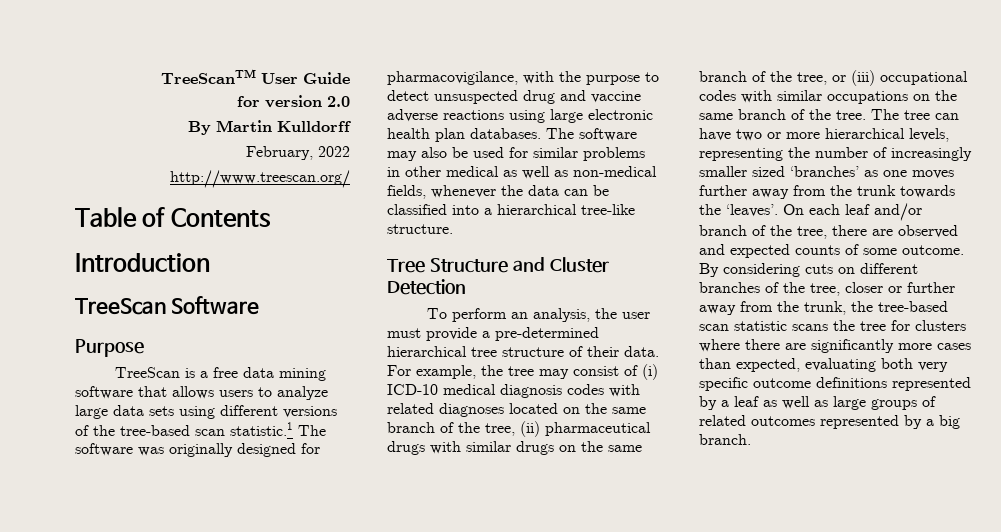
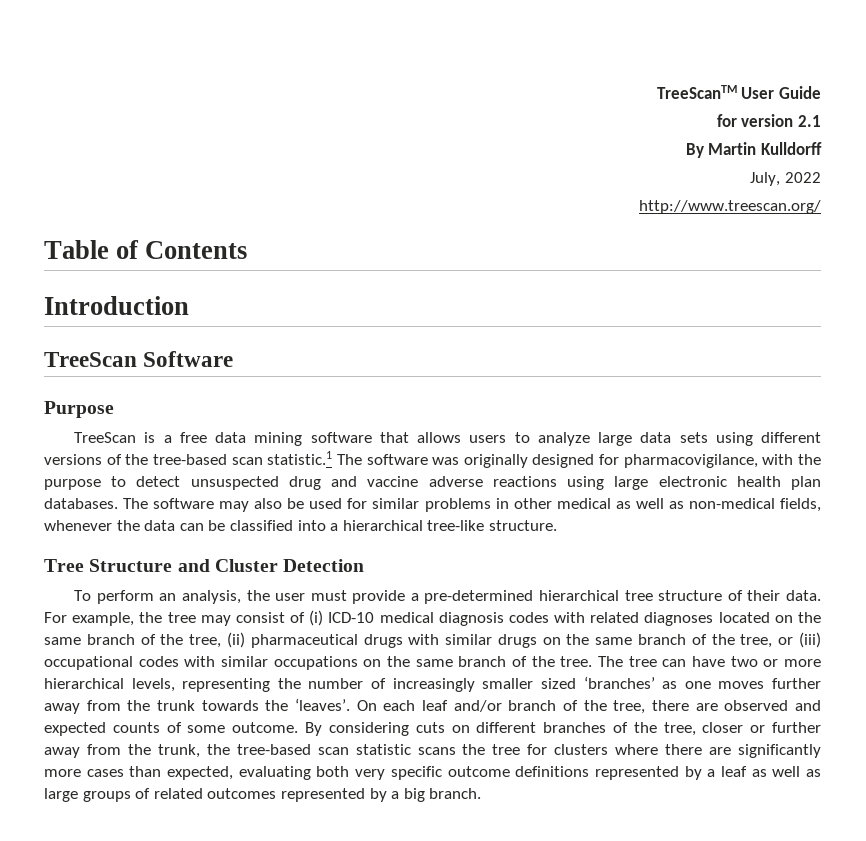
[327,96,350,107] 2.0 -> [798,115,821,127] 2.1
[246,146,313,160] February, -> [750,172,781,186] July,

